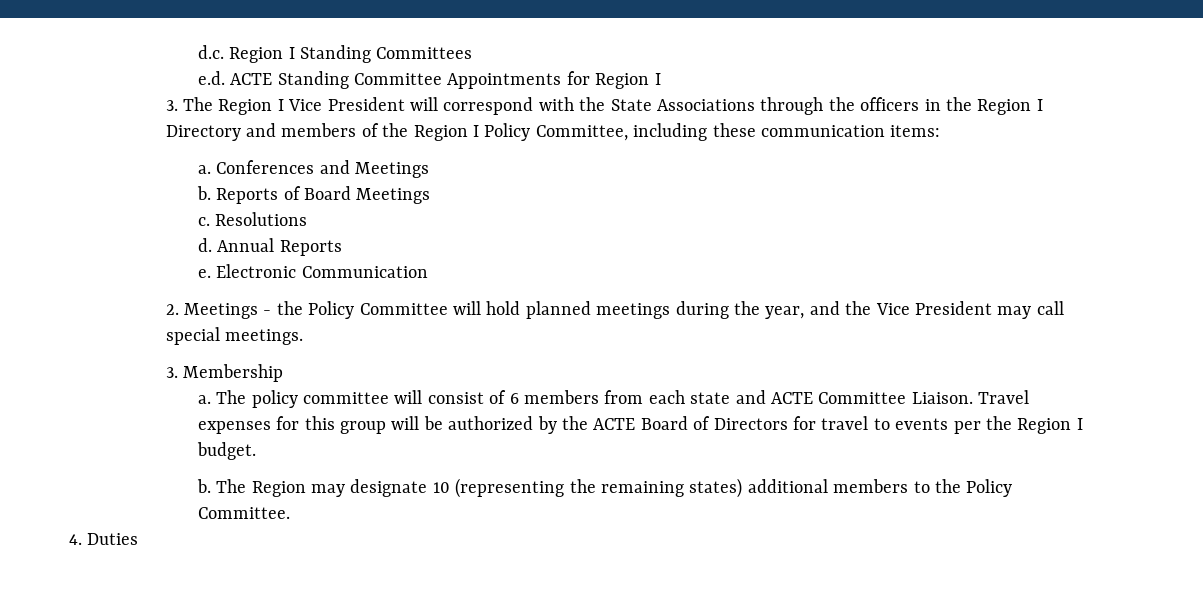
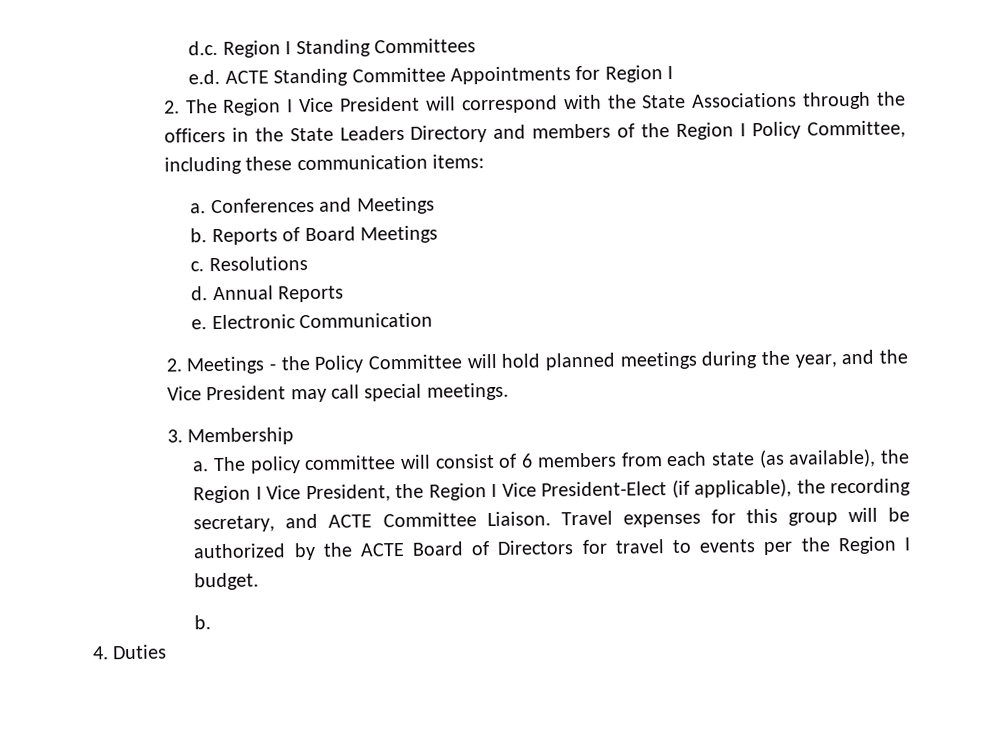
[165,100,178,111] 3. -> [163,100,180,114] 2.
[977,99,1043,115] Region I -> [289,125,405,142] State Leaders
(731, 398) none -> [758,448,910,469] [193,478,911,504] [193,515,276,533] (as available), the Region I Vice President, the Region I Vice President-Elect (if applicable), the recording secretary,
[216,478,1013,498] [197,507,290,519] The Region may designate 10 (representing the remaining states) additional members to the Policy Committee. -> (212, 622) none

